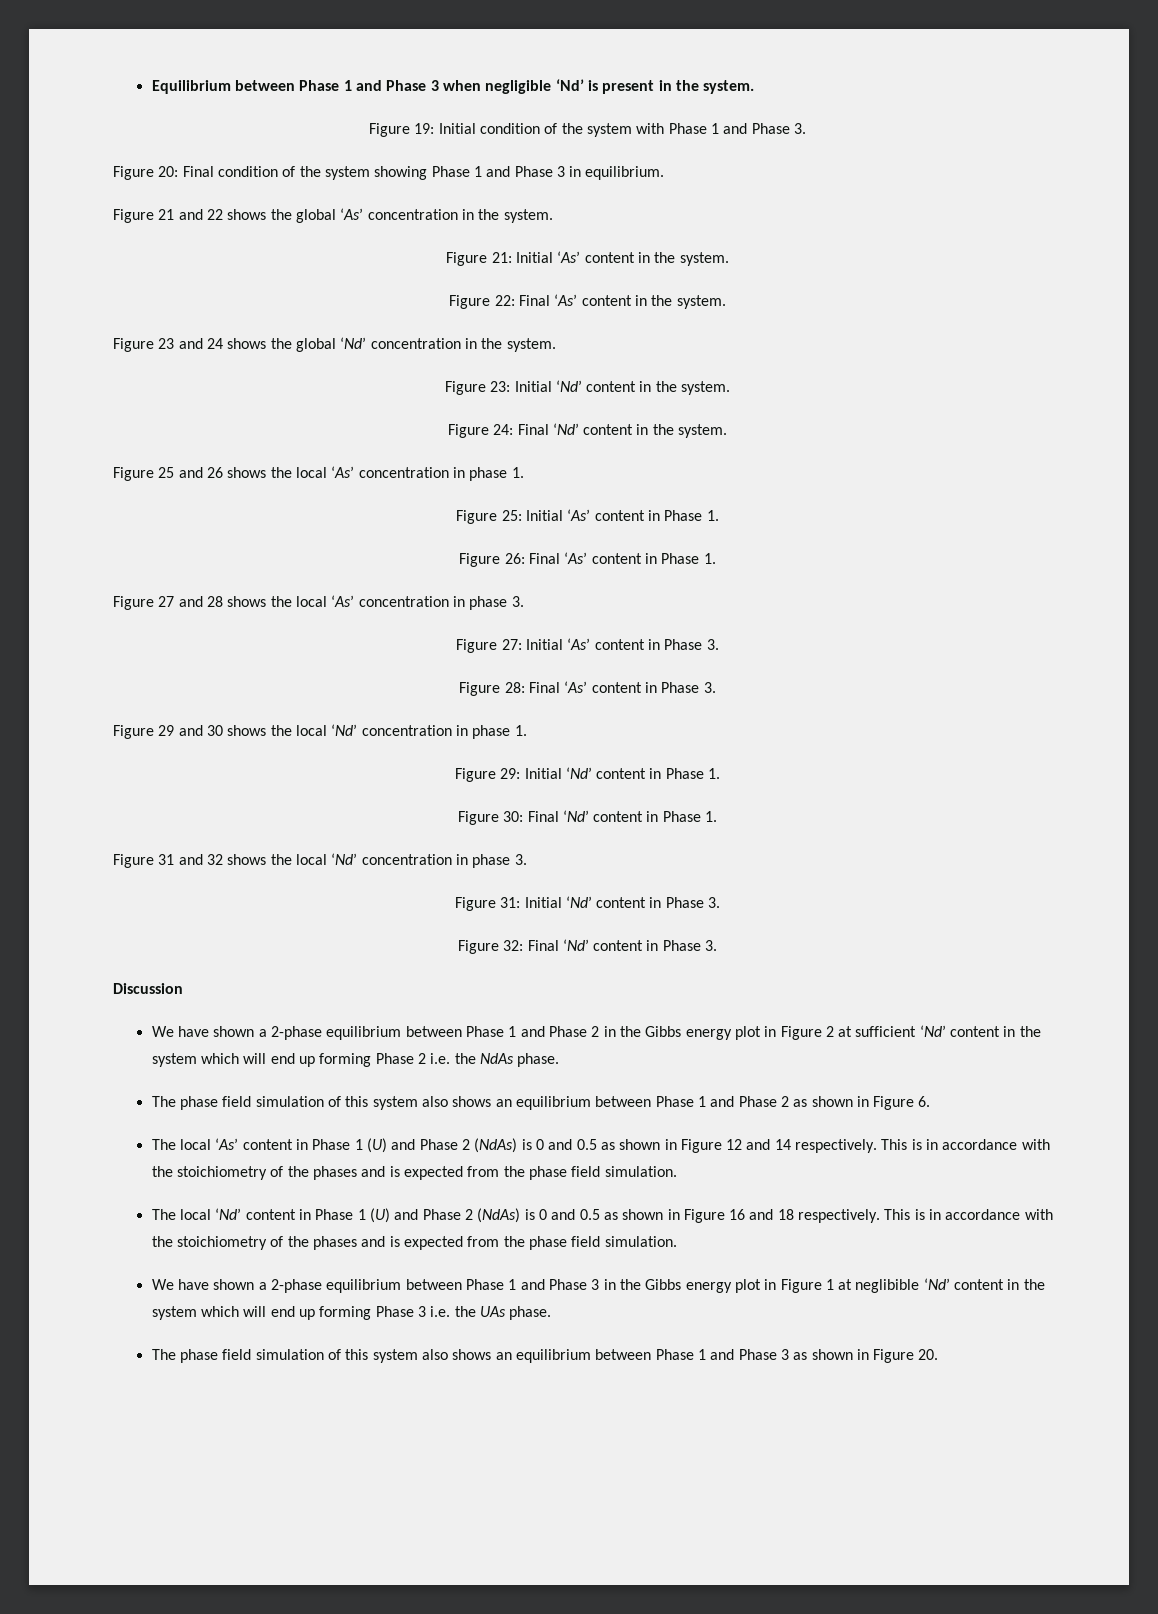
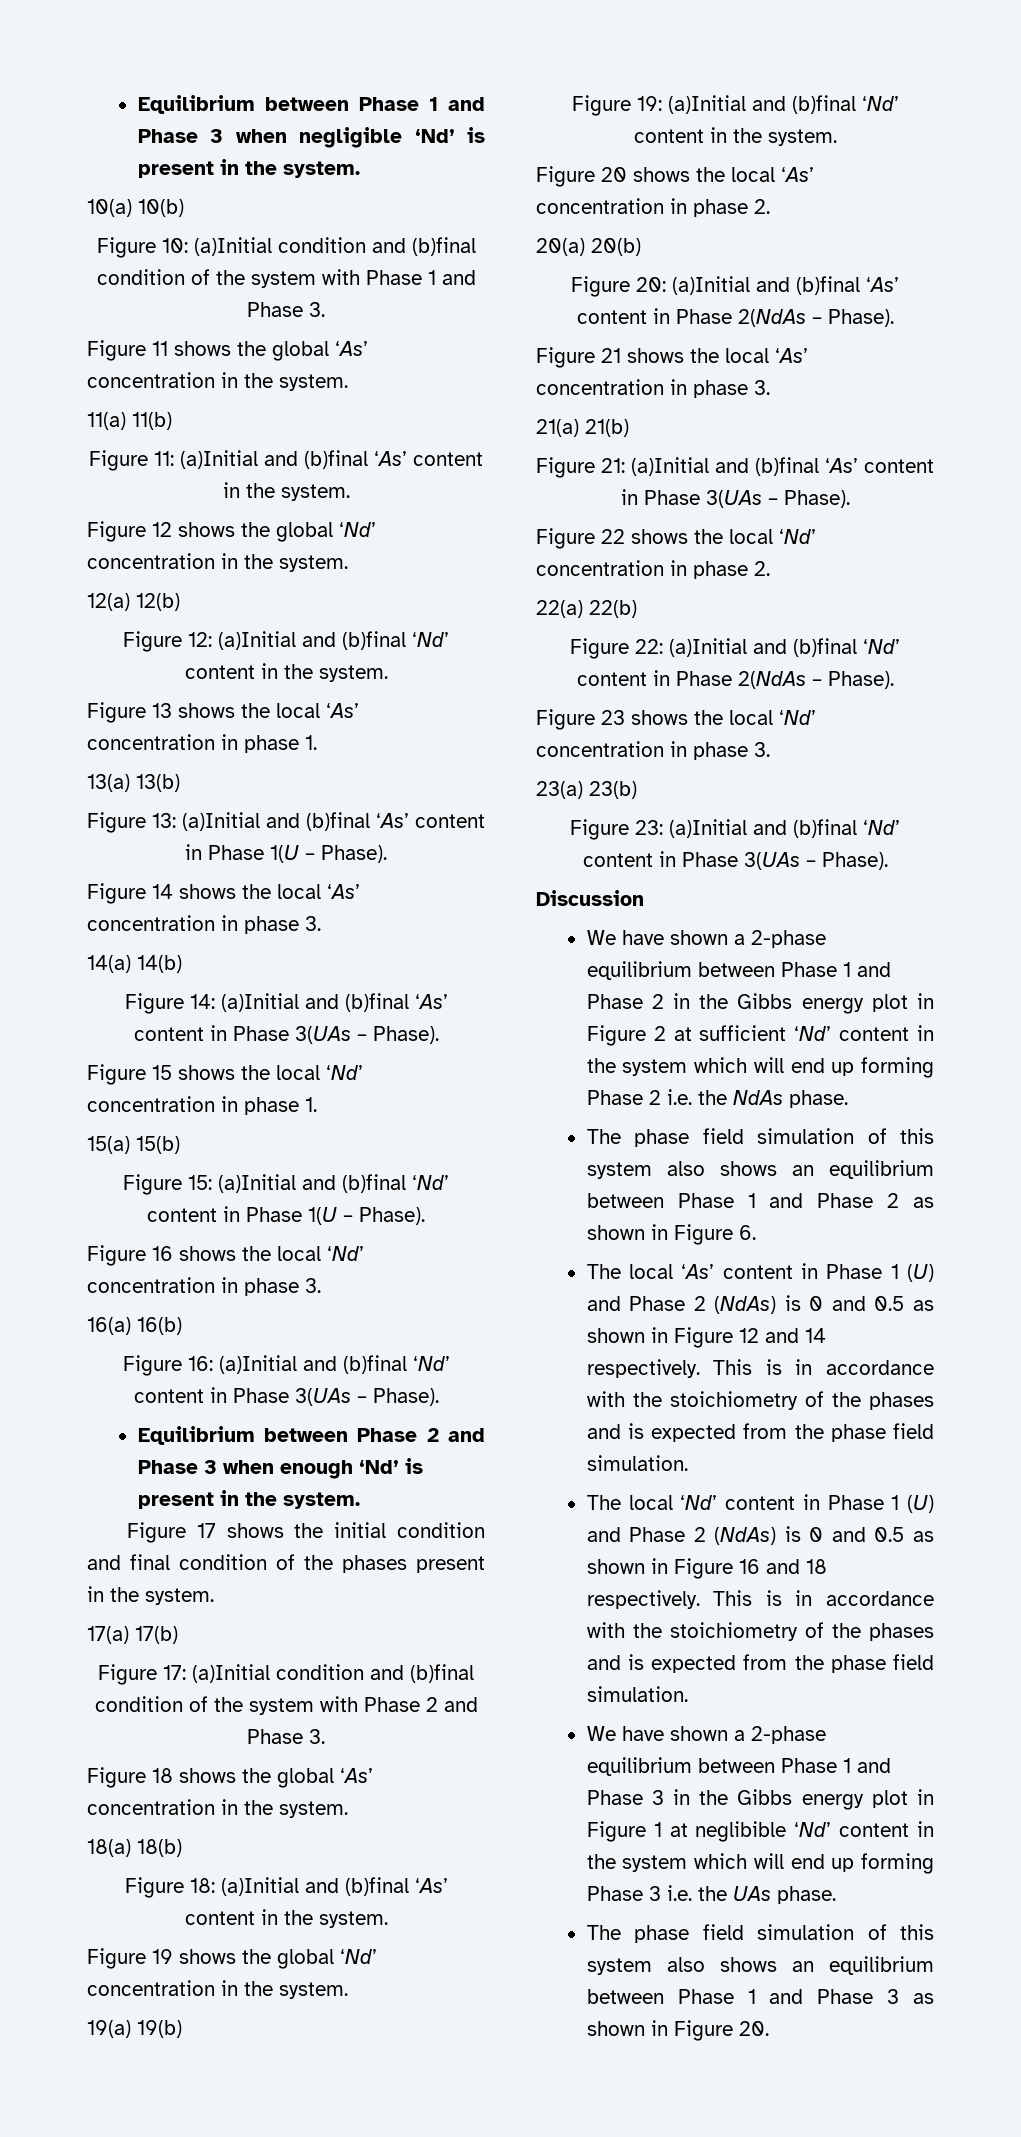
[369,123,476,137] // Figure 19: Initial -> [87,199,184,217] [96,237,476,258] // 10(a) 10(b) // Figure 10: (a)Initial condition and (b)final
[158,166,665,180] [113,208,553,223] [446,251,729,266] [449,294,726,309] [113,337,556,352] [444,380,731,395] [447,423,728,438] [113,467,223,481] 20: Final condition of the system showing Phase 1 and Phase 3 in equilibrium. // Figure 21 and 22 shows the global ‘As’ concentration in the system. // Figure 21: Initial ‘As’ content in the system. // Figure 22: Final ‘As’ content in the system. // Figure 23 and 24 shows the global ‘Nd’ concentration in the system. // Figure 23: Initial ‘Nd’ content in the system. // Figure 24: Final ‘Nd’ content in the system. // Figure 25 and 26 -> [152,341,368,361] [87,372,348,391] [87,412,172,430] [89,450,483,471] [222,482,350,501] [87,521,376,542] [87,553,348,572] [87,593,180,611] [123,631,449,652] [184,663,388,682] [87,702,172,723] 11 shows the global ‘As’ concentration in the system. // 11(a) 11(b) // Figure 11: (a)Initial and (b)final ‘As’ content in the system. // Figure 12 shows the global ‘Nd’ concentration in the system. // 12(a) 12(b) // Figure 12: (a)Initial and (b)final ‘Nd’ content in the system. // Figure 13
[456,509,719,524] [459,552,716,567] [113,595,524,610] [456,638,719,653] [459,681,716,696] [113,725,223,739] // Figure 25: Initial ‘As’ content in Phase 1. // Figure 26: Final ‘As’ content in Phase 1. // Figure 27 and 28 shows the local ‘As’ concentration in phase 3. // Figure 27: Initial ‘As’ content in Phase 3. // Figure 28: Final ‘As’ content in Phase 3. // Figure 29 and 30 -> [87,774,180,792] [87,812,485,833] [185,844,387,863] [87,883,360,904] [87,915,321,934] [87,955,182,973] [124,993,448,1014] [133,1025,439,1044] [87,1064,172,1085] // 13(a) 13(b) // Figure 13: (a)Initial and (b)final ‘As’ content in Phase 1(U – Phase). // Figure 14 shows the local ‘As’ concentration in phase 3. // 14(a) 14(b) // Figure 14: (a)Initial and (b)final ‘As’ content in Phase 3(UAs – Phase). // Figure 15
[454,767,721,782] [457,810,718,825] [113,853,527,868] [454,896,721,911] [457,939,718,954] // Figure 29: Initial ‘Nd’ content in Phase 1. // Figure 30: Final ‘Nd’ content in Phase 1. // Figure 31 and 32 shows the local ‘Nd’ concentration in phase 3. // Figure 31: Initial ‘Nd’ content in Phase 3. // Figure 32: Final ‘Nd’ content in Phase 3. -> [87,1136,180,1154] [123,1174,449,1195] [147,1206,425,1225] [87,1245,364,1266] [87,1277,321,1296] [87,1317,182,1335] [122,1355,450,1376] [133,1387,439,1406] [137,1426,485,1445] [137,1458,423,1479] [137,1490,360,1509] [126,1522,486,1543] [87,1554,485,1573] [87,1586,214,1605] [87,1626,178,1644] [98,1664,474,1685] [94,1696,478,1715] [247,1729,325,1744] [87,1767,373,1788] [87,1799,348,1818] [87,1839,182,1857] [124,1877,448,1898] [184,1909,388,1928] [87,1948,377,1969] [87,1980,348,1999] [87,2020,182,2038] [571,95,899,116] [633,127,837,146] [536,166,814,187] [536,198,770,217] [536,238,641,256] [571,276,899,297] [576,308,894,327] [536,347,808,368] [536,379,770,398] [536,419,629,437] [536,457,934,478] [620,489,850,508] [536,528,816,549] [536,560,770,579] [536,600,637,618] [570,638,900,659] [576,670,894,689] [536,709,816,730] [536,741,770,760] [536,781,637,799] [570,819,900,840] [582,851,888,870] // 15(a) 15(b) // Figure 15: (a)Initial and (b)final ‘Nd’ content in Phase 1(U – Phase). // Figure 16 shows the local ‘Nd’ concentration in phase 3. // 16(a) 16(b) // Figure 16: (a)Initial and (b)final ‘Nd’ content in Phase 3(UAs – Phase). // Equilibrium between Phase 2 and Phase 3 when enough ‘Nd’ is present in the system. // Figure 17 shows the initial condition and final condition of the phases present in the system. // 17(a) 17(b) // Figure 17: (a)Initial condition and (b)final condition of the system with Phase 2 and Phase 3. // Figure 18 shows the global ‘As’ concentration in the system. // 18(a) 18(b) // Figure 18: (a)Initial and (b)final ‘As’ content in the system. // Figure 19 shows the global ‘Nd’ concentration in the system. // 19(a) 19(b) // Figure 19: (a)Initial and (b)final ‘Nd’ content in the system. // Figure 20 shows the local ‘As’ concentration in phase 2. // 20(a) 20(b) // Figure 20: (a)Initial and (b)final ‘As’ content in Phase 2(NdAs – Phase). // Figure 21 shows the local ‘As’ concentration in phase 3. // 21(a) 21(b) // Figure 21: (a)Initial and (b)final ‘As’ content in Phase 3(UAs – Phase). // Figure 22 shows the local ‘Nd’ concentration in phase 2. // 22(a) 22(b) // Figure 22: (a)Initial and (b)final ‘Nd’ content in Phase 2(NdAs – Phase). // Figure 23 shows the local ‘Nd’ concentration in phase 3. // 23(a) 23(b) // Figure 23: (a)Initial and (b)final ‘Nd’ content in Phase 3(UAs – Phase).

